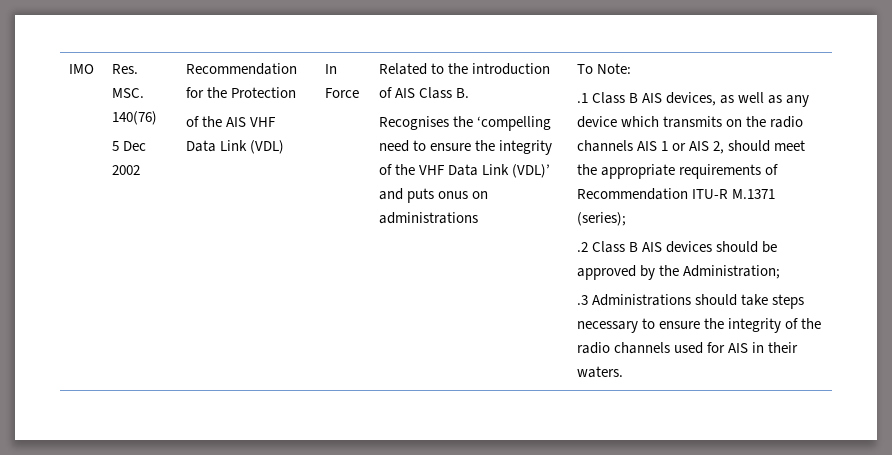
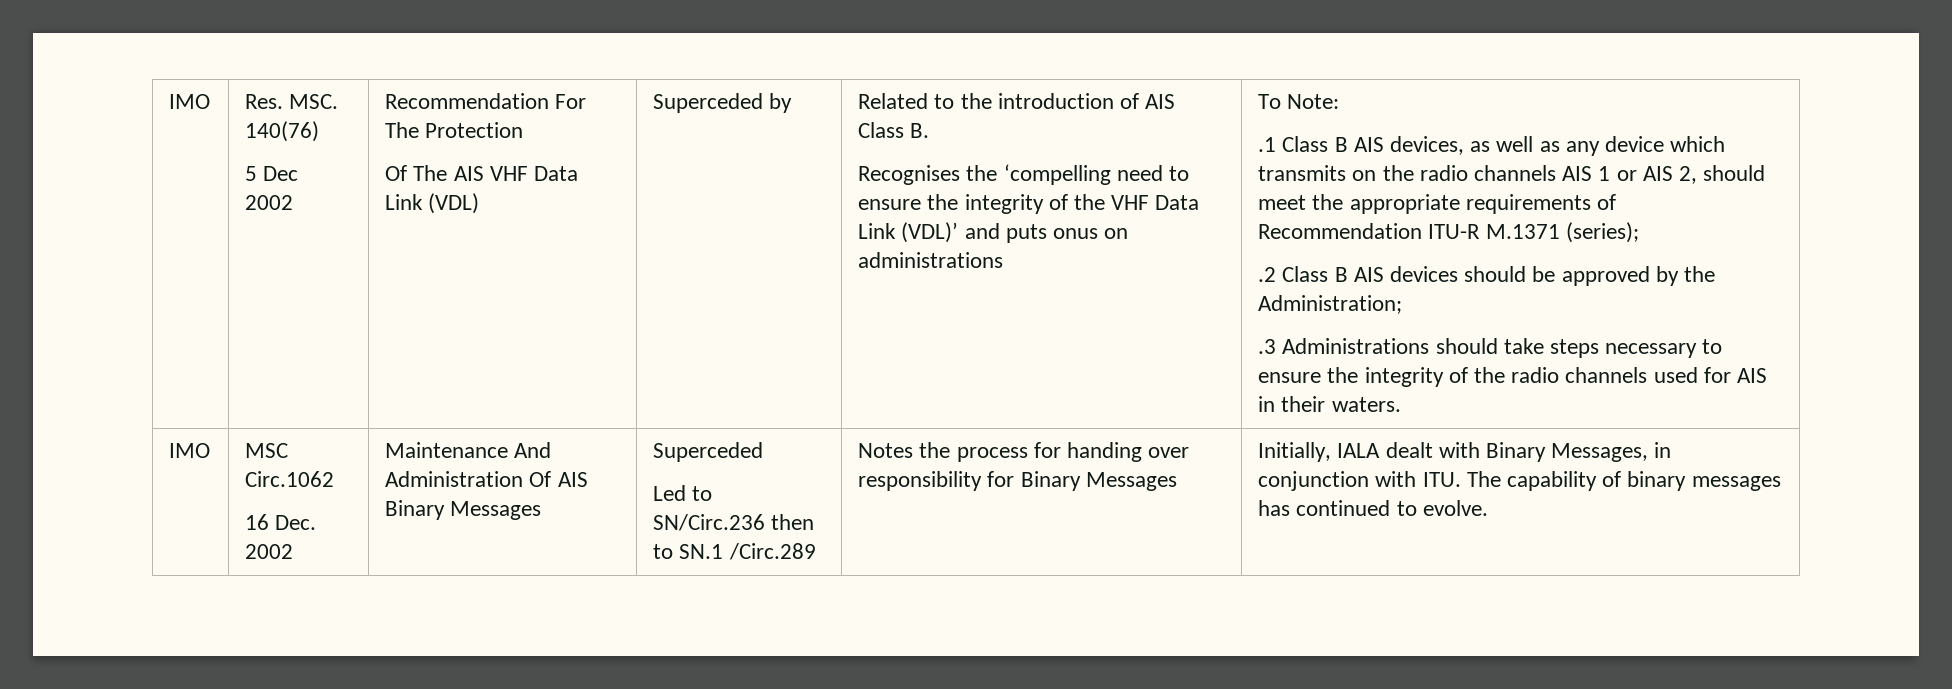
[185,87,227,98] for the -> [555,94,587,109] [385,122,420,138] For The
[185,116,222,127] of the -> [385,165,448,181] Of The
[324,64,337,74] [324,88,359,98] In Force -> [653,93,793,113] Superceded by
(623, 372) none -> [169,443,211,458] [245,443,289,458] [245,471,335,487] [245,514,317,530] [245,544,294,559] [385,442,552,458] [385,471,588,487] [385,500,542,520] [653,442,764,462] [653,485,713,501] [653,514,815,531] [653,543,816,560] [858,442,1190,462] [858,471,1177,491] [1258,442,1672,462] [1258,471,1781,491] [1258,500,1488,516] // IMO | MSC Circ.1062 // 16 Dec. 2002 | Maintenance And Administration Of AIS Binary Messages | Superceded // Led to SN/Circ.236 then to SN.1 /Circ.289 | Notes the process for handing over responsibility for Binary Messages | Initially, IALA dealt with Binary Messages, in conjunction with ITU. The capability of binary messages has continued to evolve.

